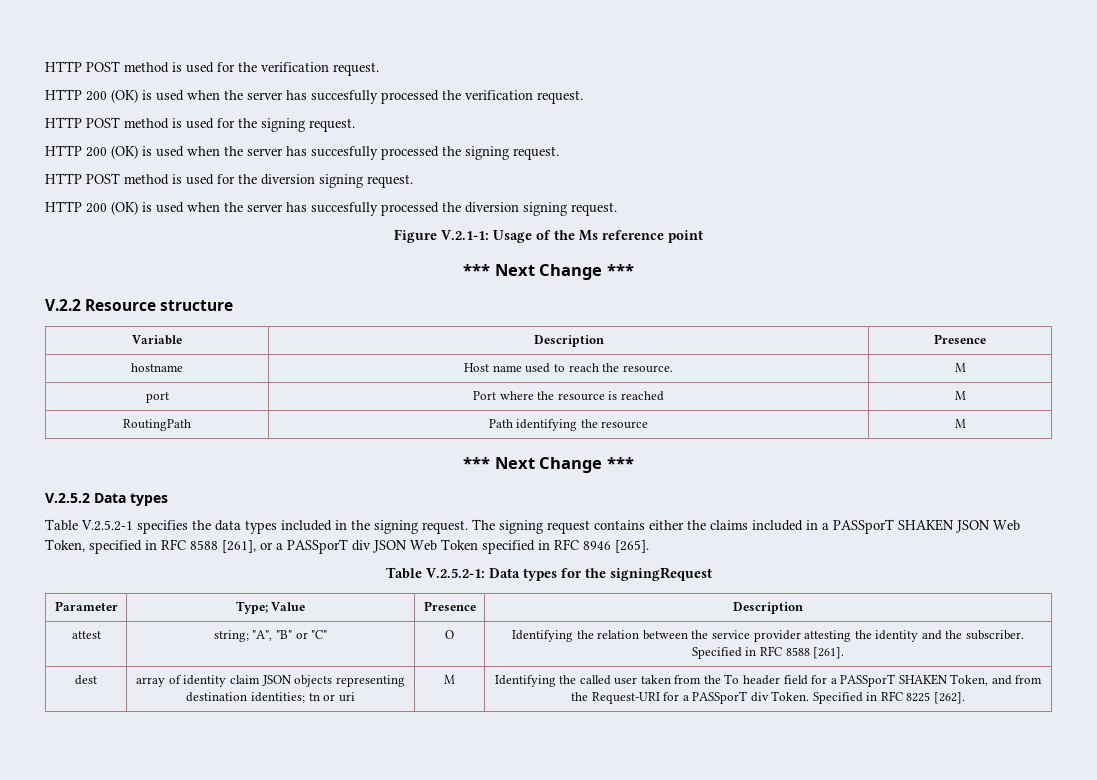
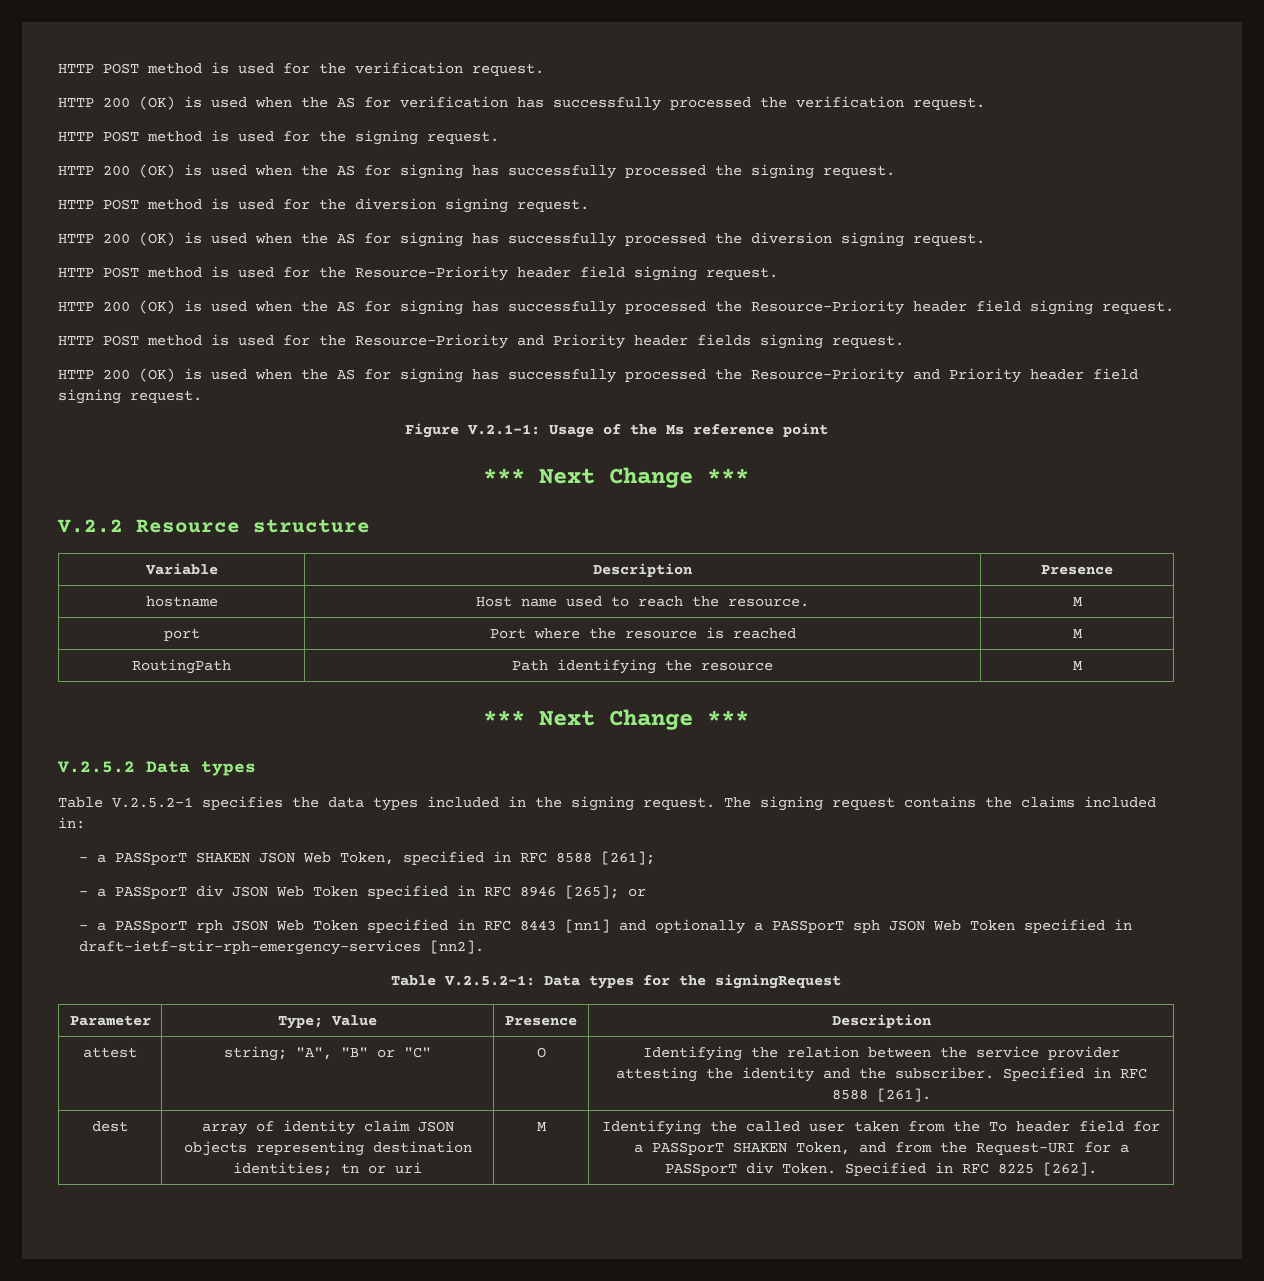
[247,90,378,104] server has succesfully -> [337,96,661,111] AS for verification has successfully
[247,146,378,160] server has succesfully -> [337,164,616,179] AS for signing has successfully
[247,202,378,216] server has succesfully -> [337,232,616,247] AS for signing has successfully
(617, 209) none -> [58,266,778,281] [58,300,1174,315] [58,334,904,349] [58,368,1138,383] [58,389,202,404] // HTTP POST method is used for the Resource-Priority header field signing request. // HTTP 200 (OK) is used when the AS for signing has successfully processed the Resource-Priority header field signing request. // HTTP POST method is used for the Resource-Priority and Priority header fields signing request. // HTTP 200 (OK) is used when the AS for signing has successfully processed the Resource-Priority and Priority header field signing request.
[649,520,684,530] either -> (976, 802) none
[806,520,818,530] in -> [58,817,85,829] [78,857,88,862] in: // -
[222,540,273,553] [261], or -> [600,851,655,865] [78,891,88,896] [261]; // -
[615,540,649,553] [265]. -> [564,885,646,899] [78,919,1132,934] [78,940,484,955] [265]; or // - a PASSporT rph JSON Web Token specified in RFC 8443 [nn1] and optionally a PASSporT sph JSON Web Token specified in draft-ietf-stir-rph-emergency-services [nn2].

